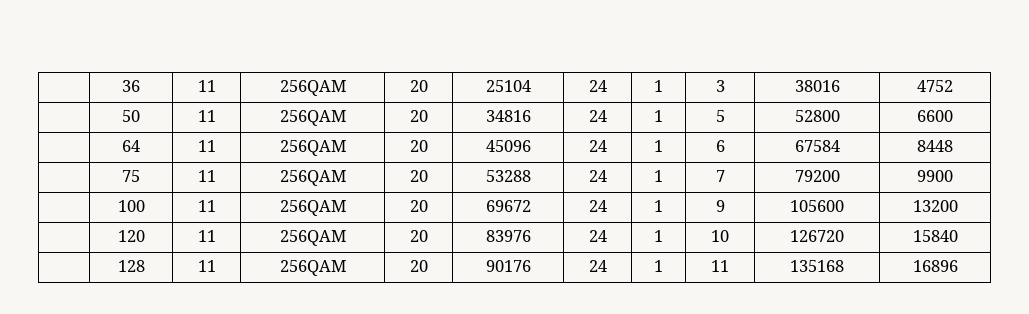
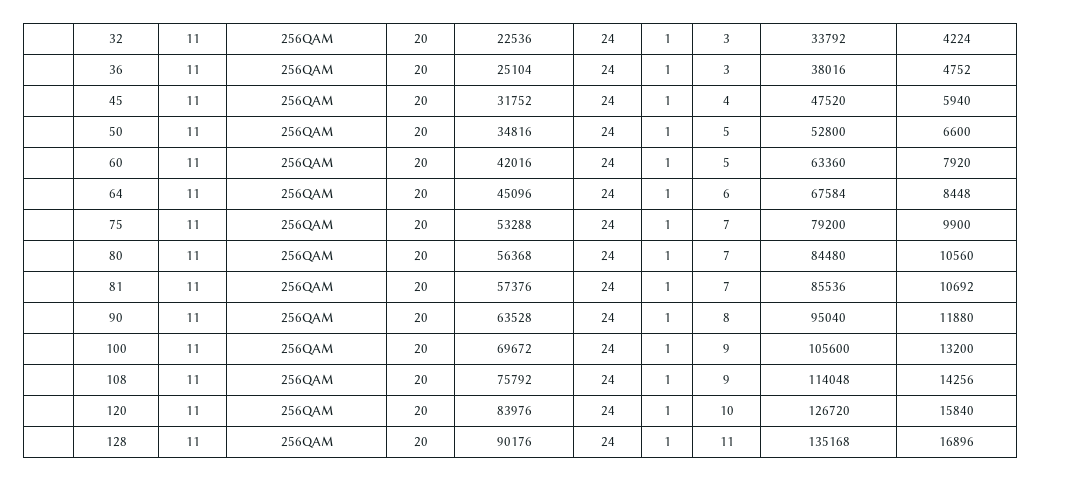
(122, 86) none -> [109,34,123,44] [185,34,200,43] [280,33,333,45] [413,34,428,44] [496,33,532,44] [600,34,615,44] [663,34,671,43] [723,34,730,43] [811,33,846,44] [942,34,971,44] | 32 | 11 | 256QAM | 20 | 22536 | 24 | 1 | 3 | 33792 | 4224 //
(953, 86) none -> [109,95,123,105] [185,96,200,105] [280,95,333,107] [413,96,428,106] [496,95,532,106] [600,96,615,106] [663,96,671,105] [723,96,730,105] [811,95,846,106] [942,95,971,105] // | 45 | 11 | 256QAM | 20 | 31752 | 24 | 1 | 4 | 47520 | 5940
(953, 116) none -> [109,158,123,167] [185,158,200,167] [280,157,333,169] [413,158,428,168] [496,158,532,168] [600,158,615,168] [663,158,671,167] [723,157,730,167] [811,158,846,167] [942,157,971,168] // | 60 | 11 | 256QAM | 20 | 42016 | 24 | 1 | 5 | 63360 | 7920
(953, 176) none -> [109,251,123,260] [185,251,200,260] [280,250,333,262] [413,251,428,261] [496,250,532,260] [600,251,615,261] [663,251,671,260] [723,250,730,260] [811,251,846,260] [939,250,974,260] [109,282,123,291] [185,282,200,291] [280,281,333,293] [413,282,428,292] [496,281,532,291] [600,282,615,292] [663,282,671,291] [723,281,730,291] [811,281,846,291] [939,282,974,292] [109,313,123,322] [185,313,200,322] [280,312,333,324] [413,313,428,323] [496,312,532,323] [600,313,615,323] [663,313,671,322] [723,313,730,322] [811,312,846,322] [939,313,974,322] // | 80 | 11 | 256QAM | 20 | 56368 | 24 | 1 | 7 | 84480 | 10560 // | 81 | 11 | 256QAM | 20 | 57376 | 24 | 1 | 7 | 85536 | 10692 // | 90 | 11 | 256QAM | 20 | 63528 | 24 | 1 | 8 | 95040 | 11880
(958, 206) none -> [105,375,127,384] [185,375,200,384] [280,374,333,386] [413,375,428,385] [496,374,532,385] [600,375,615,385] [663,375,671,384] [723,375,730,384] [807,375,850,384] [939,374,974,385] // | 108 | 11 | 256QAM | 20 | 75792 | 24 | 1 | 9 | 114048 | 14256

